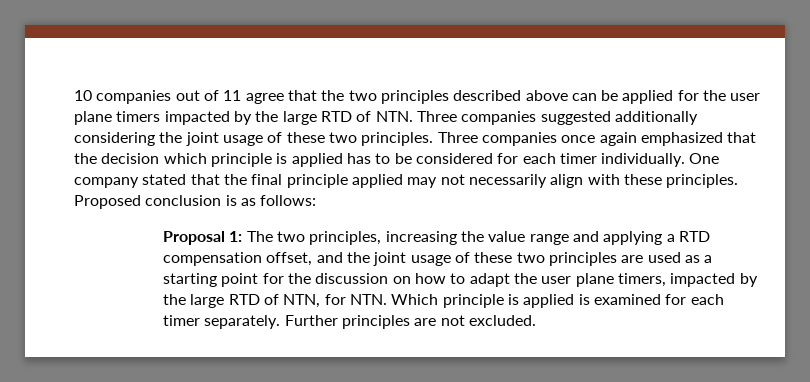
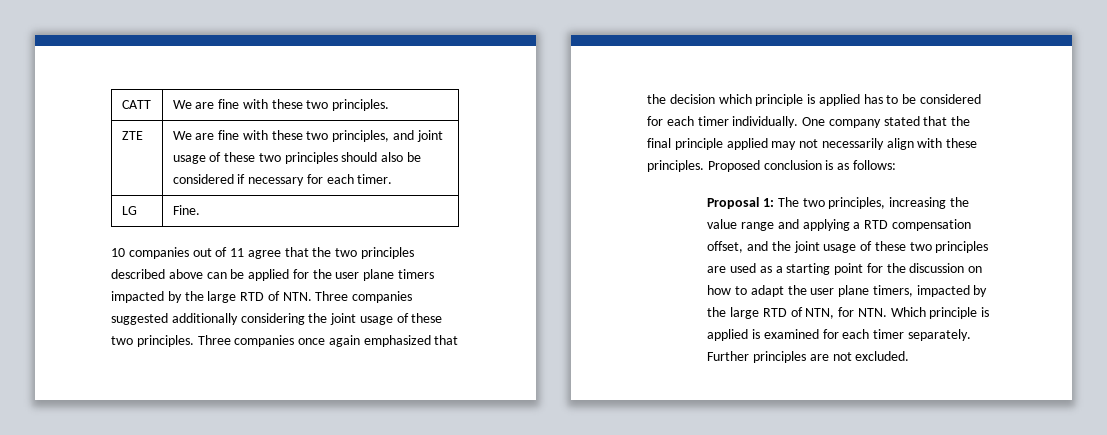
(74, 95) none -> [121,100,151,109] [172,99,390,111] [121,131,143,140] [172,130,443,142] [172,152,422,164] [172,174,393,186] [121,206,137,215] [172,205,200,215] CATT | We are fine with these two principles. // ZTE | We are fine with these two principles, and joint usage of these two principles should also be considered if necessary for each timer. // LG | Fine. //

